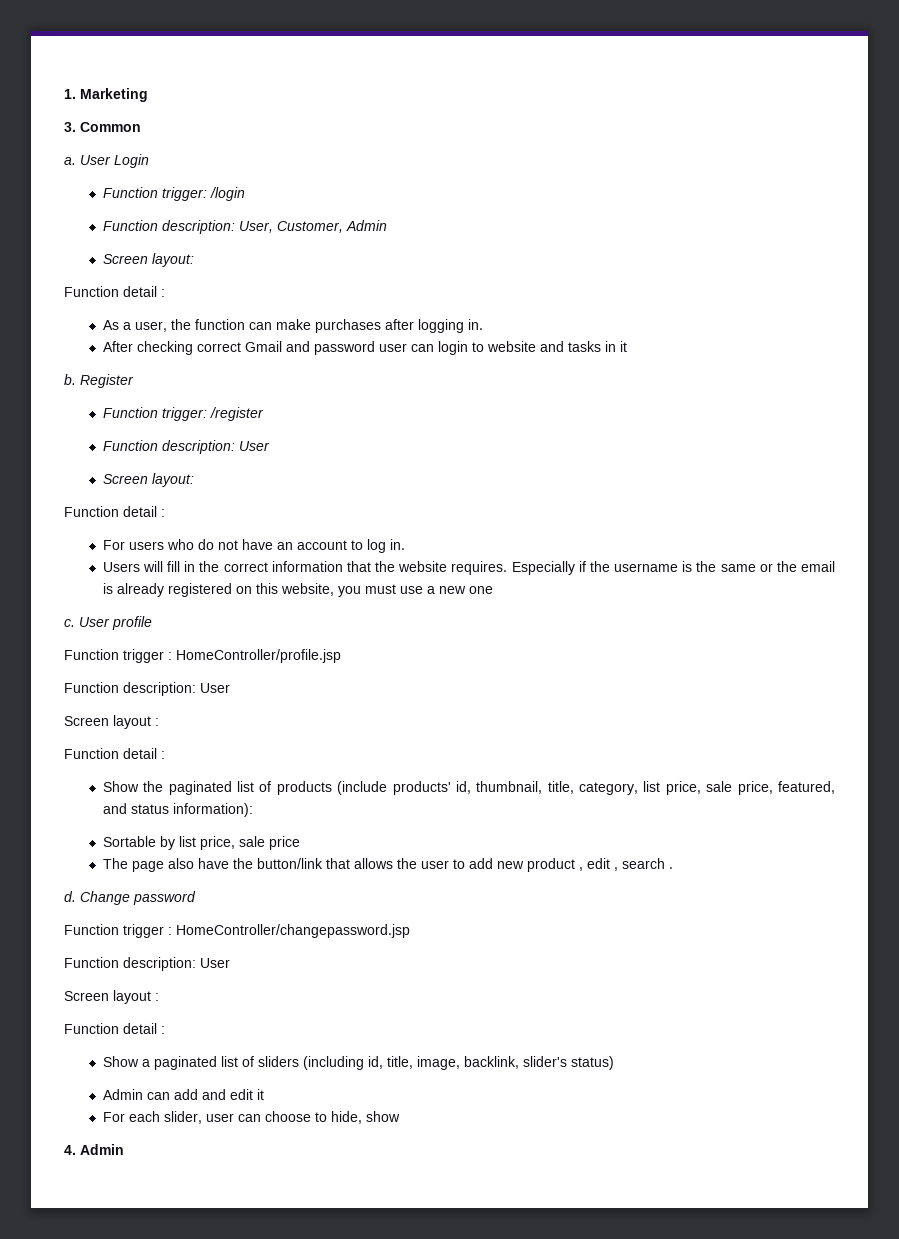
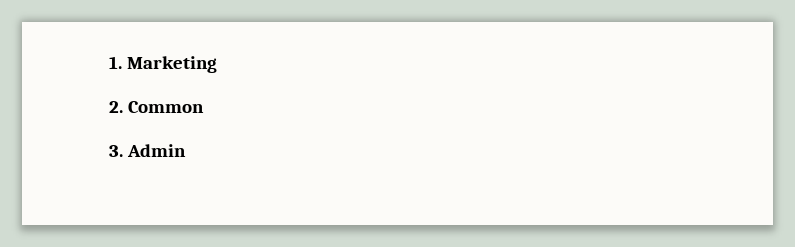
[64,122,76,132] 3. -> [109,101,123,113] 2.
[64,154,149,168] [102,187,245,201] [102,220,387,234] [102,253,194,267] [64,286,165,297] [102,319,483,333] [102,341,627,355] [64,374,134,388] [102,407,264,421] [102,440,270,454] [102,473,194,487] [64,506,165,517] [102,539,405,553] [102,561,836,575] [102,583,493,597] [64,616,152,630] [64,649,341,663] [64,682,230,696] [64,715,159,729] [64,748,165,759] [102,781,836,795] [102,803,253,817] [102,836,300,850] [102,858,673,872] [64,891,196,905] [64,924,410,938] [64,957,230,971] [64,990,159,1004] [64,1023,165,1034] [102,1056,614,1070] [102,1089,264,1100] [102,1111,400,1124] [64,1145,76,1155] a. User Login // Function trigger: /login // Function description: User, Customer, Admin // Screen layout: // Function detail : // As a user, the function can make purchases after logging in. // After checking correct Gmail and password user can login to website and tasks in it // b. Register // Function trigger: /register // Function description: User // Screen layout: // Function detail : // For users who do not have an account to log in. // Users will fill in the correct information that the website requires. Especially if the username is the same or the email is already registered on this website, you must use a new one // c. User profile // Function trigger : HomeController/profile.jsp // Function description: User // Screen layout : // Function detail : // Show the paginated list of products (include products' id, thumbnail, title, category, list price, sale price, featured, and status information): // Sortable by list price, sale price // The page also have the button/link that allows the user to add new product , edit , search . // d. Change password // Function trigger : HomeController/changepassword.jsp // Function description: User // Screen layout : // Function detail : // Show a paginated list of sliders (including id, title, image, backlink, slider's status) // Admin can add and edit it // For each slider, user can choose to hide, show // 4. -> [109,145,123,157] 3.

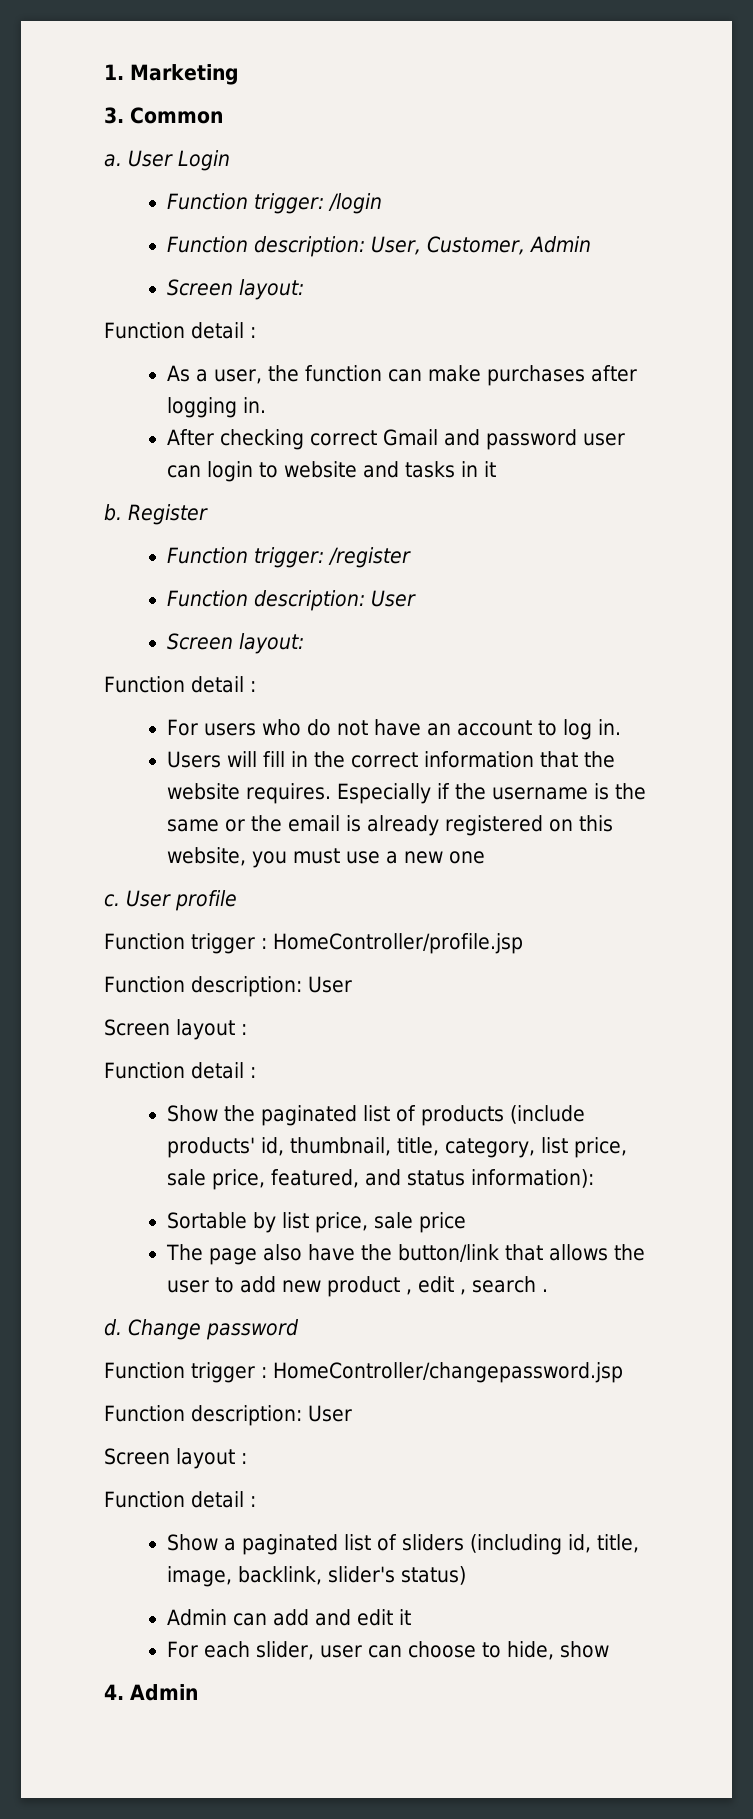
[109,101,123,113] 2. -> [104,107,124,124] 3.
[109,145,123,157] 3. -> [104,150,230,171] [167,193,383,214] [167,236,592,257] [167,279,305,300] [104,322,256,339] [167,365,638,386] [167,397,267,418] [167,429,626,450] [167,461,497,482] [104,504,208,525] [167,547,412,568] [167,590,417,611] [167,633,305,654] [104,676,256,693] [167,719,622,740] [167,751,616,768] [167,783,647,804] [167,815,614,836] [167,847,486,868] [104,890,237,911] [104,933,523,954] [104,976,352,997] [104,1019,247,1040] [104,1062,256,1079] [167,1105,586,1126] [167,1137,628,1158] [167,1169,595,1190] [167,1212,467,1233] [166,1244,646,1265] [167,1276,549,1297] [104,1319,299,1340] [104,1362,623,1383] [104,1405,352,1426] [104,1448,247,1469] [104,1491,256,1508] [167,1534,640,1555] [167,1566,467,1587] [167,1609,412,1626] [167,1641,610,1660] [104,1684,124,1700] a. User Login // Function trigger: /login // Function description: User, Customer, Admin // Screen layout: // Function detail : // As a user, the function can make purchases after logging in. // After checking correct Gmail and password user can login to website and tasks in it // b. Register // Function trigger: /register // Function description: User // Screen layout: // Function detail : // For users who do not have an account to log in. // Users will fill in the correct information that the website requires. Especially if the username is the same or the email is already registered on this website, you must use a new one // c. User profile // Function trigger : HomeController/profile.jsp // Function description: User // Screen layout : // Function detail : // Show the paginated list of products (include products' id, thumbnail, title, category, list price, sale price, featured, and status information): // Sortable by list price, sale price // The page also have the button/link that allows the user to add new product , edit , search . // d. Change password // Function trigger : HomeController/changepassword.jsp // Function description: User // Screen layout : // Function detail : // Show a paginated list of sliders (including id, title, image, backlink, slider's status) // Admin can add and edit it // For each slider, user can choose to hide, show // 4.

